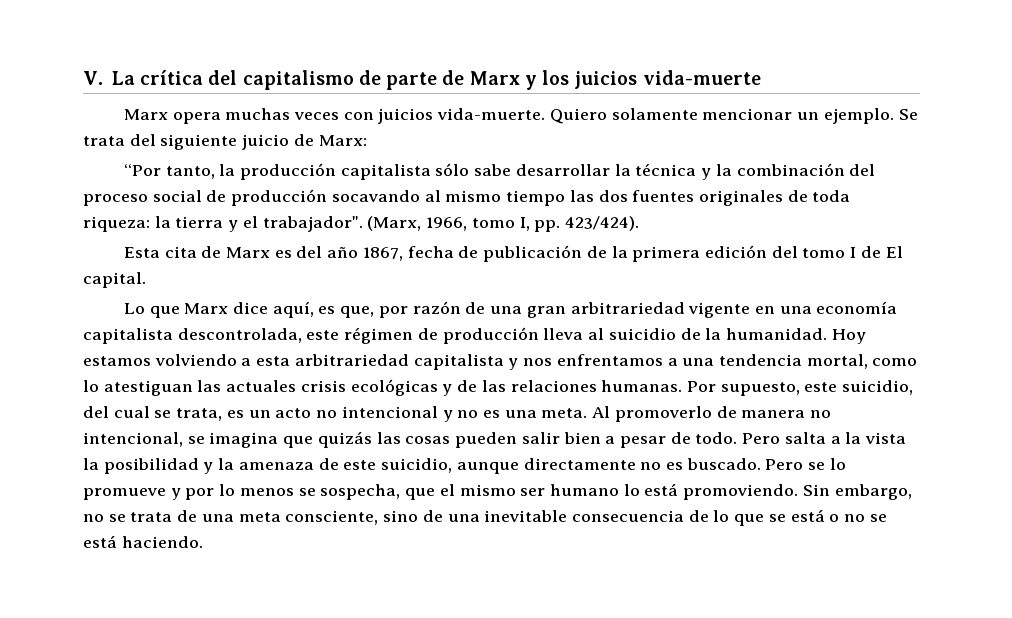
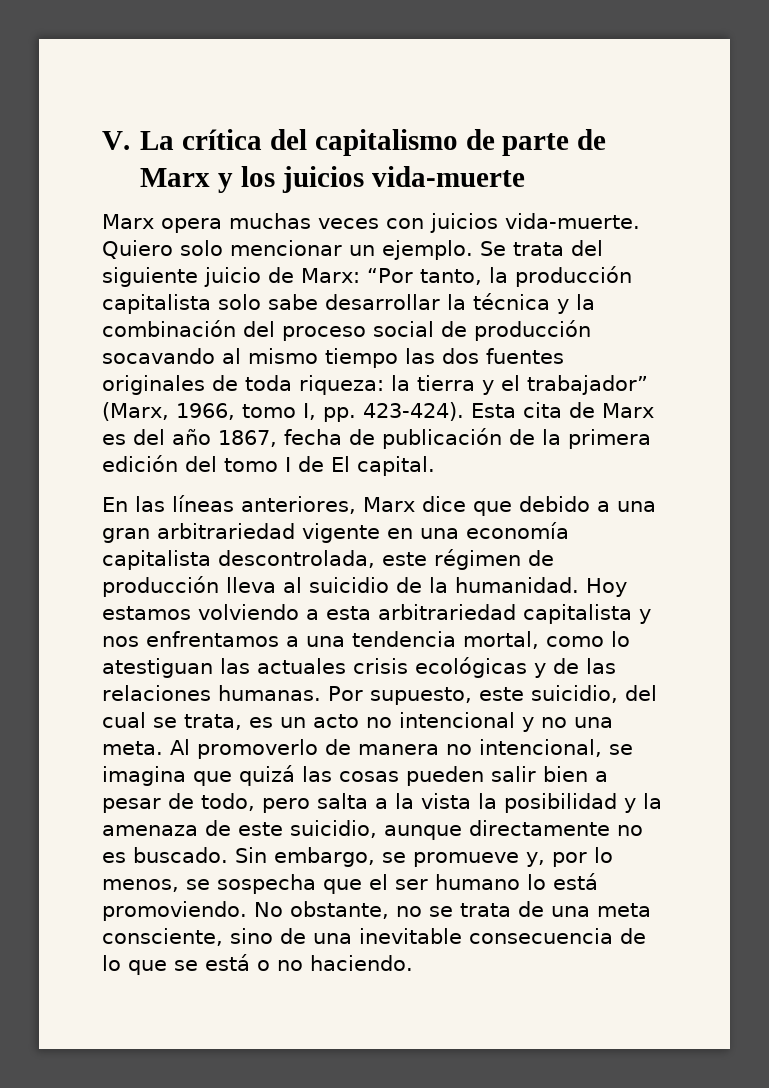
[611,108,698,120] solamente -> [180,240,223,256] solo
(367, 140) // -> (360, 275) none
[435,163,470,176] sólo -> [218,294,261,310] solo
[262,216,363,232] trabajador". -> [527,375,648,395] trabajador”
[564,216,639,231] 423/424). // -> [363,402,464,421] 423-424).
[123,301,486,318] Lo que Marx dice aquí, es que, por razón de -> [102,495,610,516] En las líneas anteriores, Marx dice que debido a
[482,410,500,418] es -> (567, 722) none
[317,431,372,448] quizás -> [239,765,295,786] quizá
[695,432,781,444] todo. Pero -> [201,793,310,813] todo, pero
[765,458,846,470] [83,484,401,500] Pero se lo promueve y por lo menos se sospecha, -> [235,847,613,867] [102,874,316,894] Sin embargo, se promueve y, por lo menos, se sospecha
[459,484,516,496] mismo -> (388, 882) none
[802,484,912,500] Sin embargo, -> [254,901,389,919] No obstante,
[869,514,887,522] [83,535,117,548] se está -> (303, 965) none

